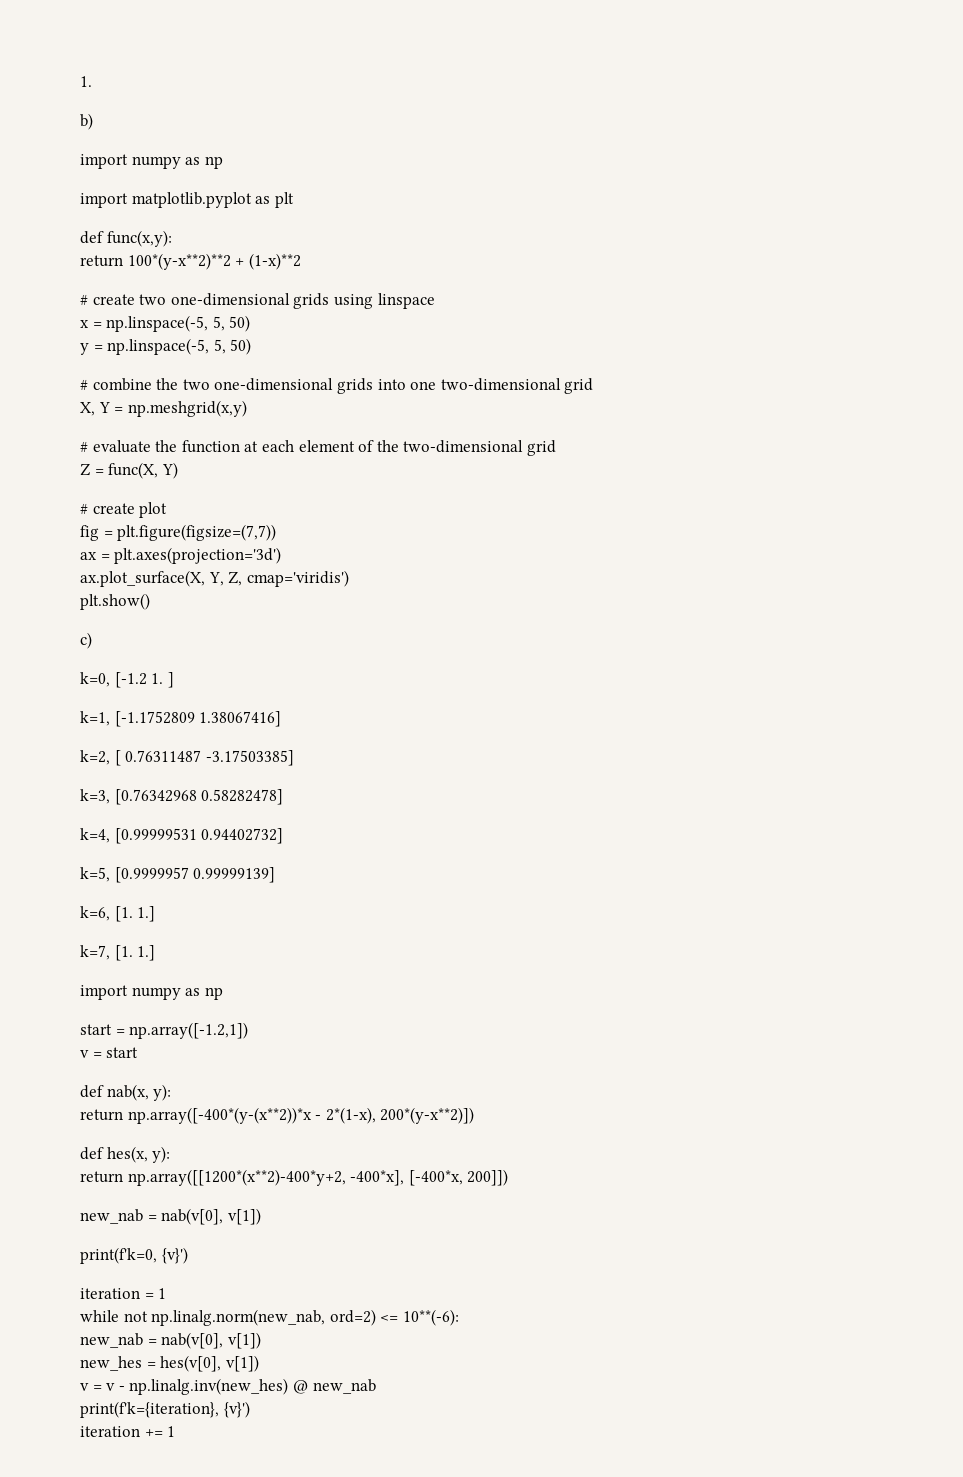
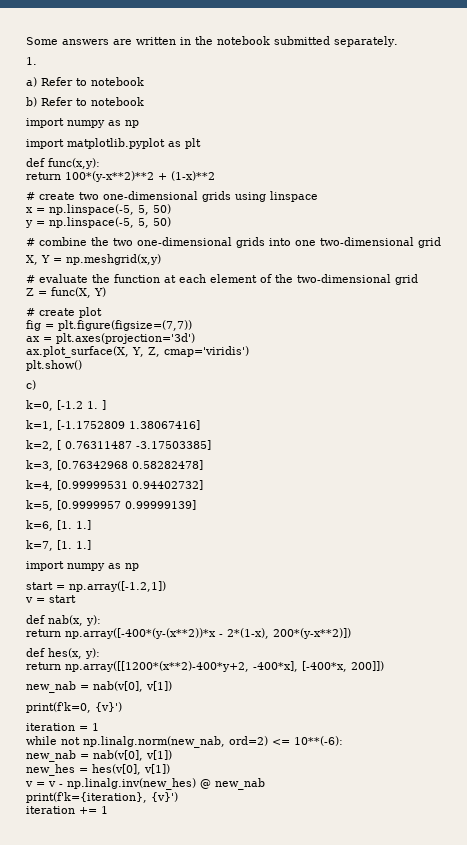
[80,76,92,87] [80,113,93,130] 1. // b) -> [26,36,398,47] [26,57,37,65] [26,77,144,87] [26,97,144,107] Some answers are written in the notebook submitted separately. // 1. // a) Refer to notebook // b) Refer to notebook

